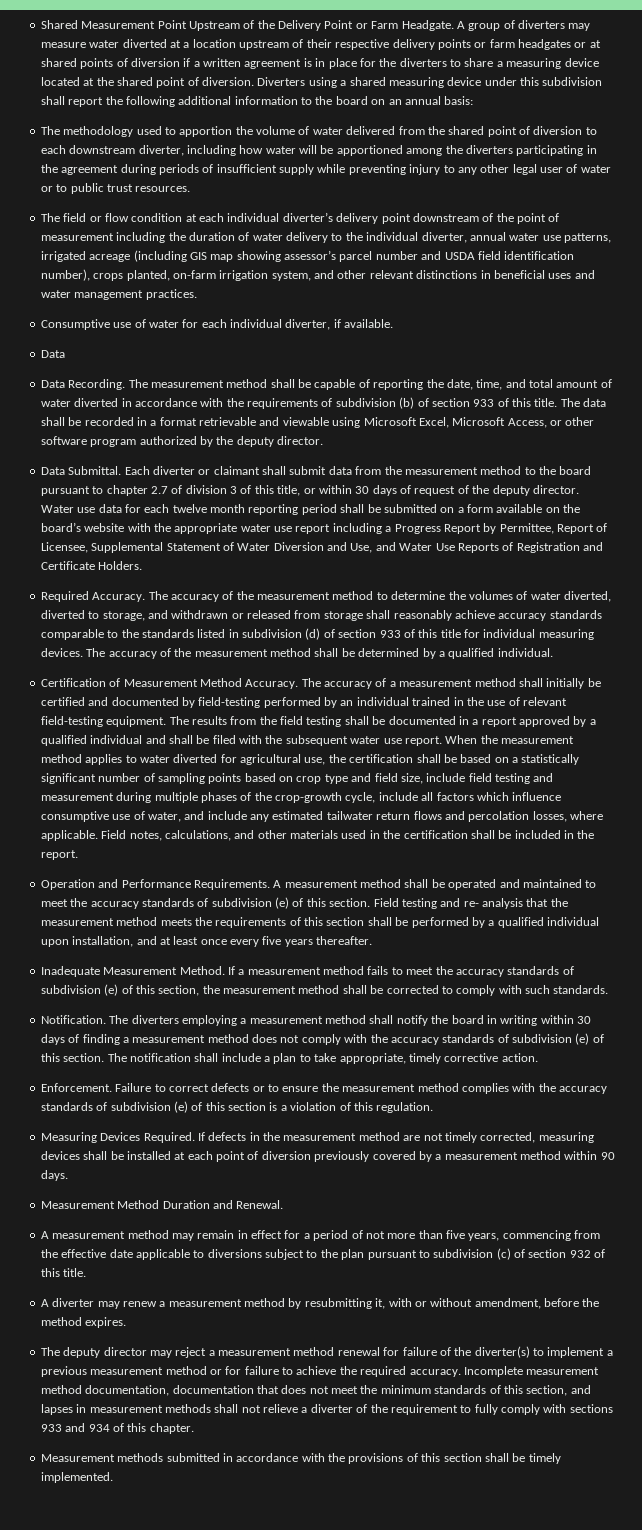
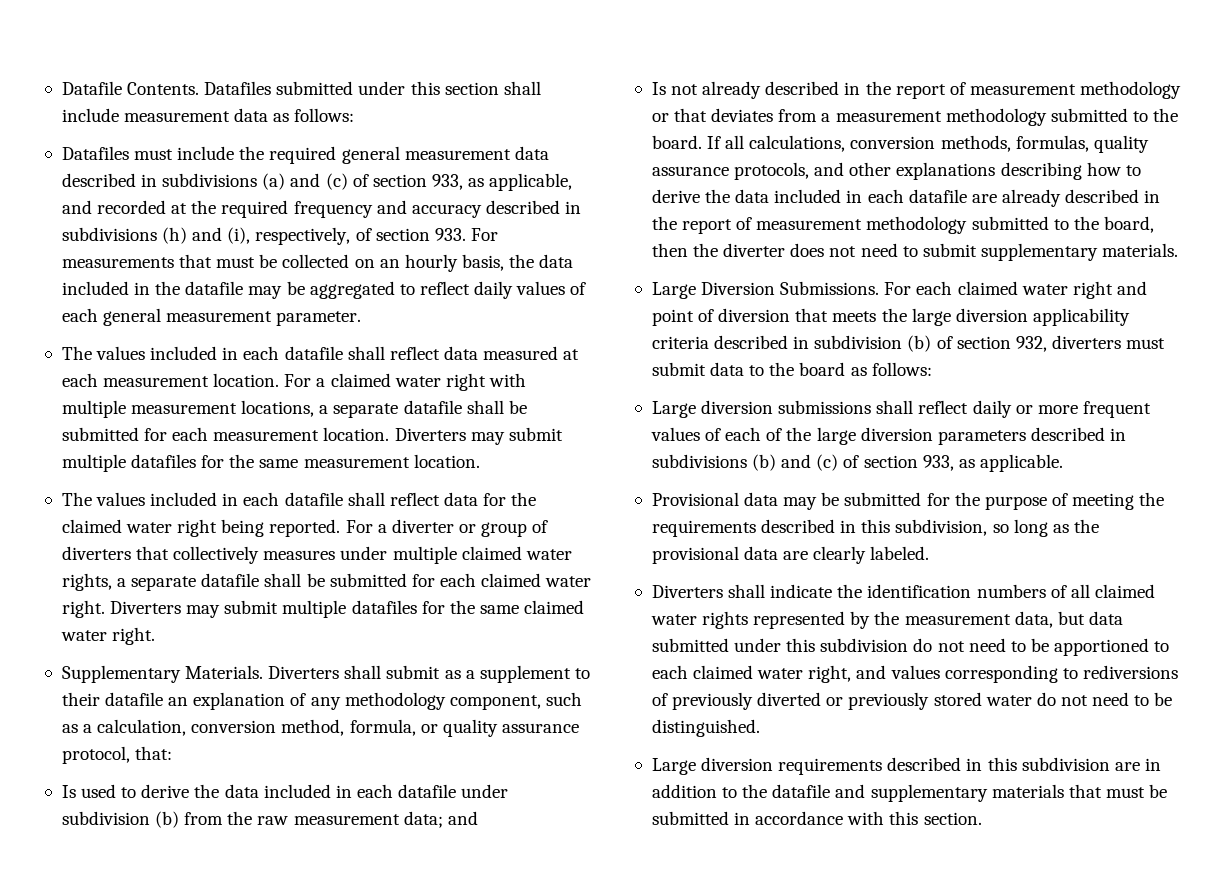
[40,20,591,31] [40,39,601,50] [40,58,599,69] [40,77,603,88] [40,96,474,107] [40,126,597,137] [40,145,597,156] [40,164,611,175] [40,183,191,194] [40,212,560,224] [40,232,611,243] [40,250,575,262] [40,269,595,281] [40,289,197,300] [40,319,394,330] [40,350,65,358] [40,379,612,390] [40,397,607,409] [40,417,595,428] [40,436,323,447] [40,466,592,475] [40,485,579,496] [40,504,581,515] [40,522,608,534] [40,542,603,553] [40,561,143,570] [40,591,611,602] [40,610,602,621] [40,628,594,640] [40,648,553,659] [40,678,601,689] [40,697,567,708] [40,716,596,727] [40,735,574,746] [40,754,580,765] [40,773,554,784] [40,792,562,803] [40,811,603,822] [40,830,595,841] [40,850,78,860] [40,879,597,890] [40,897,568,909] [40,917,599,928] [40,936,373,947] [40,966,574,977] [40,984,609,996] [40,1015,591,1026] [40,1033,604,1045] [40,1053,538,1064] [40,1083,607,1094] [40,1101,434,1113] [40,1132,594,1143] [40,1151,615,1162] [40,1170,68,1181] [40,1200,284,1209] [40,1230,601,1241] [40,1248,606,1260] [40,1268,87,1277] [40,1298,600,1309] [40,1317,127,1328] [40,1346,613,1358] [40,1366,600,1377] [40,1385,591,1396] [40,1404,613,1415] [40,1423,194,1434] [40,1453,561,1464] [40,1472,113,1483] Shared Measurement Point Upstream of the Delivery Point or Farm Headgate. A group of diverters may measure water diverted at a location upstream of their respective delivery points or farm headgates or at shared points of diversion if a written agreement is in place for the diverters to share a measuring device located at the shared point of diversion. Diverters using a shared measuring device under this subdivision shall report the following additional information to the board on an annual basis: // The methodology used to apportion the volume of water delivered from the shared point of diversion to each downstream diverter, including how water will be apportioned among the diverters participating in the agreement during periods of insufficient supply while preventing injury to any other legal user of water or to public trust resources. // The field or flow condition at each individual diverter’s delivery point downstream of the point of measurement including the duration of water delivery to the individual diverter, annual water use patterns, irrigated acreage (including GIS map showing assessor’s parcel number and USDA field identification number), crops planted, on-farm irrigation system, and other relevant distinctions in beneficial uses and water management practices. // Consumptive use of water for each individual diverter, if available. // Data // Data Recording. The measurement method shall be capable of reporting the date, time, and total amount of water diverted in accordance with the requirements of subdivision (b) of section 933 of this title. The data shall be recorded in a format retrievable and viewable using Microsoft Excel, Microsoft Access, or other software program authorized by the deputy director. // Data Submittal. Each diverter or claimant shall submit data from the measurement method to the board pursuant to chapter 2.7 of division 3 of this title, or within 30 days of request of the deputy director. Water use data for each twelve month reporting period shall be submitted on a form available on the board’s website with the appropriate water use report including a Progress Report by Permittee, Report of Licensee, Supplemental Statement of Water Diversion and Use, and Water Use Reports of Registration and Certificate Holders. // Required Accuracy. The accuracy of the measurement method to determine the volumes of water diverted, diverted to storage, and withdrawn or released from storage shall reasonably achieve accuracy standards comparable to the standards listed in subdivision (d) of section 933 of this title for individual measuring devices. The accuracy of the measurement method shall be determined by a qualified individual. // Certification of Measurement Method Accuracy. The accuracy of a measurement method shall initially be certified and documented by field-testing performed by an individual trained in the use of relevant field-testing equipment. The results from the field testing shall be documented in a report approved by a qualified individual and shall be filed with the subsequent water use report. When the measurement method applies to water diverted for agricultural use, the certification shall be based on a statistically significant number of sampling points based on crop type and field size, include field testing and measurement during multiple phases of the crop-growth cycle, include all factors which influence consumptive use of water, and include any estimated tailwater return flows and percolation losses, where applicable. Field notes, calculations, and other materials used in the certification shall be included in the report. // Operation and Performance Requirements. A measurement method shall be operated and maintained to meet the accuracy standards of subdivision (e) of this section. Field testing and re- analysis that the measurement method meets the requirements of this section shall be performed by a qualified individual upon installation, and at least once every five years thereafter. // Inadequate Measurement Method. If a measurement method fails to meet the accuracy standards of subdivision (e) of this section, the measurement method shall be corrected to comply with such standards. // Notification. The diverters employing a measurement method shall notify the board in writing within 30 days of finding a measurement method does not comply with the accuracy standards of subdivision (e) of this section. The notification shall include a plan to take appropriate, timely corrective action. // Enforcement. Failure to correct defects or to ensure the measurement method complies with the accuracy standards of subdivision (e) of this section is a violation of this regulation. // Measuring Devices Required. If defects in the measurement method are not timely corrected, measuring devices shall be installed at each point of diversion previously covered by a measurement method within 90 days. // Measurement Method Duration and Renewal. // A measurement method may remain in effect for a period of not more than five years, commencing from the effective date applicable to diversions subject to the plan pursuant to subdivision (c) of section 932 of this title. // A diverter may renew a measurement method by resubmitting it, with or without amendment, before the method expires. // The deputy director may reject a measurement method renewal for failure of the diverter(s) to implement a previous measurement method or for failure to achieve the required accuracy. Incomplete measurement method documentation, documentation that does not meet the minimum standards of this section, and lapses in measurement methods shall not relieve a diverter of the requirement to fully comply with sections 933 and 934 of this chapter. // Measurement methods submitted in accordance with the provisions of this section shall be timely implemented. -> [61,81,541,95] [61,108,355,122] [61,146,549,164] [61,173,573,191] [61,200,582,218] [61,227,498,245] [61,254,574,272] [61,281,587,299] [61,308,362,326] [61,346,580,360] [61,373,526,391] [61,400,527,418] [61,427,563,445] [61,454,480,472] [61,492,537,506] [61,519,549,537] [61,546,572,564] [61,573,592,591] [61,600,585,618] [60,627,156,645] [61,665,590,683] [61,692,582,710] [61,719,579,737] [61,746,173,764] [61,784,509,798] [61,811,478,828] [651,81,1182,99] [651,108,1179,126] [651,135,1149,153] [651,162,1141,180] [651,189,1161,207] [651,216,1154,234] [651,243,1179,261] [651,281,1147,299] [651,308,1130,326] [651,335,1166,352] [651,362,932,376] [651,400,1151,418] [650,427,1127,445] [651,454,1063,472] [651,492,1165,510] [651,519,1099,537] [651,546,930,564] [651,584,1155,598] [650,611,1123,629] [651,638,1170,656] [651,665,1178,683] [651,692,1173,710] [651,719,760,737] [651,757,1161,775] [651,784,1168,802] [651,811,982,825] Datafile Contents. Datafiles submitted under this section shall include measurement data as follows: // Datafiles must include the required general measurement data described in subdivisions (a) and (c) of section 933, as applicable, and recorded at the required frequency and accuracy described in subdivisions (h) and (i), respectively, of section 933. For measurements that must be collected on an hourly basis, the data included in the datafile may be aggregated to reflect daily values of each general measurement parameter. // The values included in each datafile shall reflect data measured at each measurement location. For a claimed water right with multiple measurement locations, a separate datafile shall be submitted for each measurement location. Diverters may submit multiple datafiles for the same measurement location. // The values included in each datafile shall reflect data for the claimed water right being reported. For a diverter or group of diverters that collectively measures under multiple claimed water rights, a separate datafile shall be submitted for each claimed water right. Diverters may submit multiple datafiles for the same claimed water right. // Supplementary Materials. Diverters shall submit as a supplement to their datafile an explanation of any methodology component, such as a calculation, conversion method, formula, or quality assurance protocol, that: // Is used to derive the data included in each datafile under subdivision (b) from the raw measurement data; and // Is not already described in the report of measurement methodology or that deviates from a measurement methodology submitted to the board. If all calculations, conversion methods, formulas, quality assurance protocols, and other explanations describing how to derive the data included in each datafile are already described in the report of measurement methodology submitted to the board, then the diverter does not need to submit supplementary materials. // Large Diversion Submissions. For each claimed water right and point of diversion that meets the large diversion applicability criteria described in subdivision (b) of section 932, diverters must submit data to the board as follows: // Large diversion submissions shall reflect daily or more frequent values of each of the large diversion parameters described in subdivisions (b) and (c) of section 933, as applicable. // Provisional data may be submitted for the purpose of meeting the requirements described in this subdivision, so long as the provisional data are clearly labeled. // Diverters shall indicate the identification numbers of all claimed water rights represented by the measurement data, but data submitted under this subdivision do not need to be apportioned to each claimed water right, and values corresponding to rediversions of previously diverted or previously stored water do not need to be distinguished. // Large diversion requirements described in this subdivision are in addition to the datafile and supplementary materials that must be submitted in accordance with this section.

